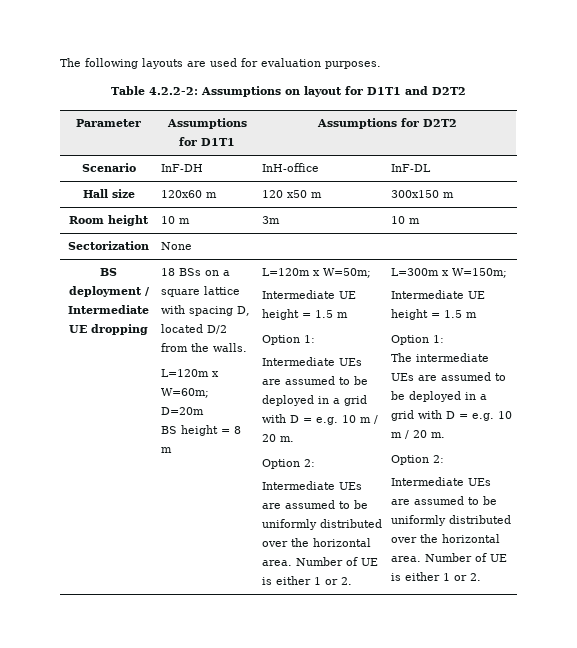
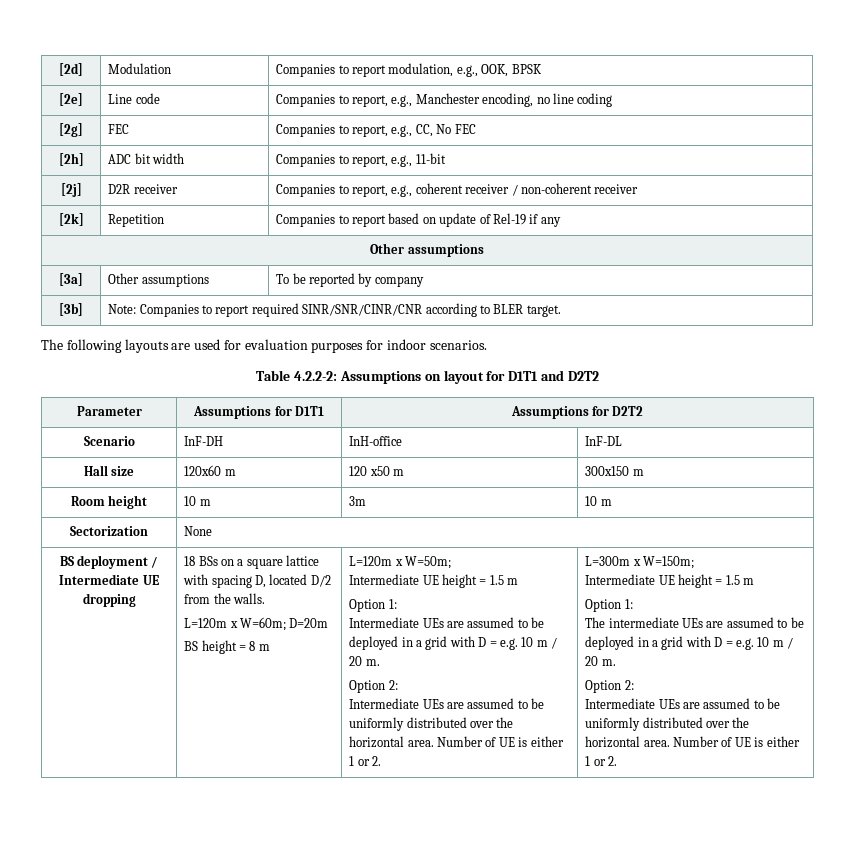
(60, 62) none -> [59,63,83,76] [108,63,172,74] [276,63,542,77] [59,93,83,106] [108,93,160,104] [276,93,613,107] [59,123,83,137] [108,124,130,134] [276,124,476,137] [58,153,84,166] [108,153,185,164] [276,153,446,167] [60,183,82,197] [108,184,178,194] [276,183,639,197] [58,213,84,226] [108,214,165,227] [276,213,561,227] [370,243,484,257] [59,273,83,286] [108,273,209,287] [276,273,424,287] [59,303,83,316] [108,303,561,317] [2d] | Modulation | Companies to report modulation, e.g., OOK, BPSK // [2e] | Line code | Companies to report, e.g., Manchester encoding, no line coding // [2g] | FEC | Companies to report, e.g., CC, No FEC // [2h] | ADC bit width | Companies to report, e.g., 11-bit // [2j] | D2R receiver | Companies to report, e.g., coherent receiver / non-coherent receiver // [2k] | Repetition | Companies to report based on update of Rel-19 if any // Other assumptions // [3a] | Other assumptions | To be reported by company // [3b] | Note: Companies to report required SINR/SNR/CINR/CNR according to BLER target. //
[325,61,381,69] purposes. -> [311,339,487,353] purposes for indoor scenarios.

